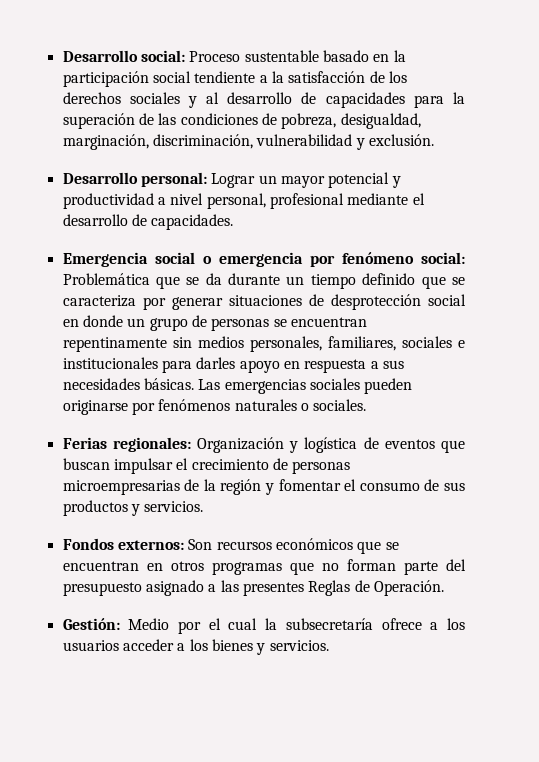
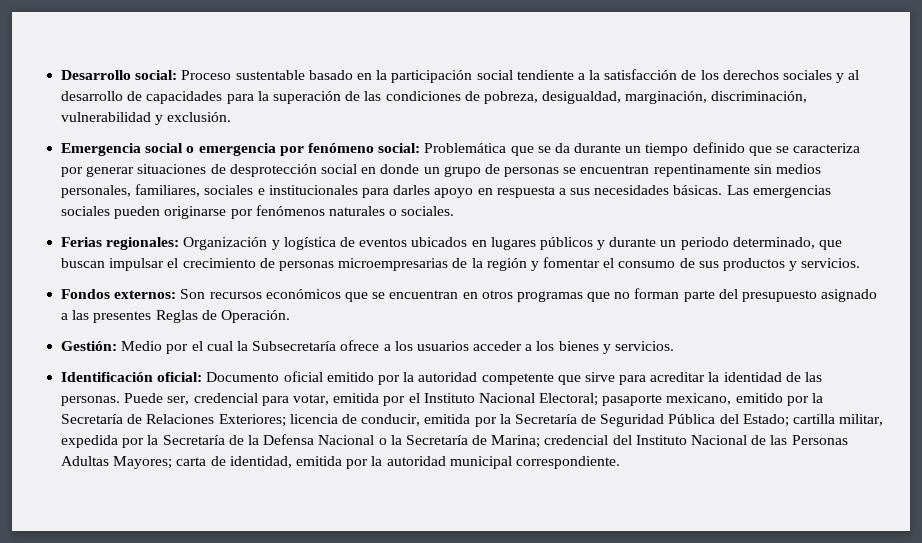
[62,172,401,188] [62,193,425,209] [62,214,234,230] // Desarrollo personal: Lograr un mayor potencial y productividad a nivel personal, profesional mediante el desarrollo de capacidades. -> (232, 117) none
(435, 444) none -> [411,237,815,250] ubicados en lugares públicos y durante un periodo determinado,
[285,618,373,630] subsecretaría -> [252,341,337,351] Subsecretaría
(329, 645) none -> [61,371,823,385] [61,393,824,406] [61,414,884,427] [61,434,848,448] [61,456,620,469] // Identificación oficial: Documento oficial emitido por la autoridad competente que sirve para acreditar la identidad de las personas. Puede ser, credencial para votar, emitida por el Instituto Nacional Electoral; pasaporte mexicano, emitido por la Secretaría de Relaciones Exteriores; licencia de conducir, emitida por la Secretaría de Seguridad Pública del Estado; cartilla militar, expedida por la Secretaría de la Defensa Nacional o la Secretaría de Marina; credencial del Instituto Nacional de las Personas Adultas Mayores; carta de identidad, emitida por la autoridad municipal correspondiente.

